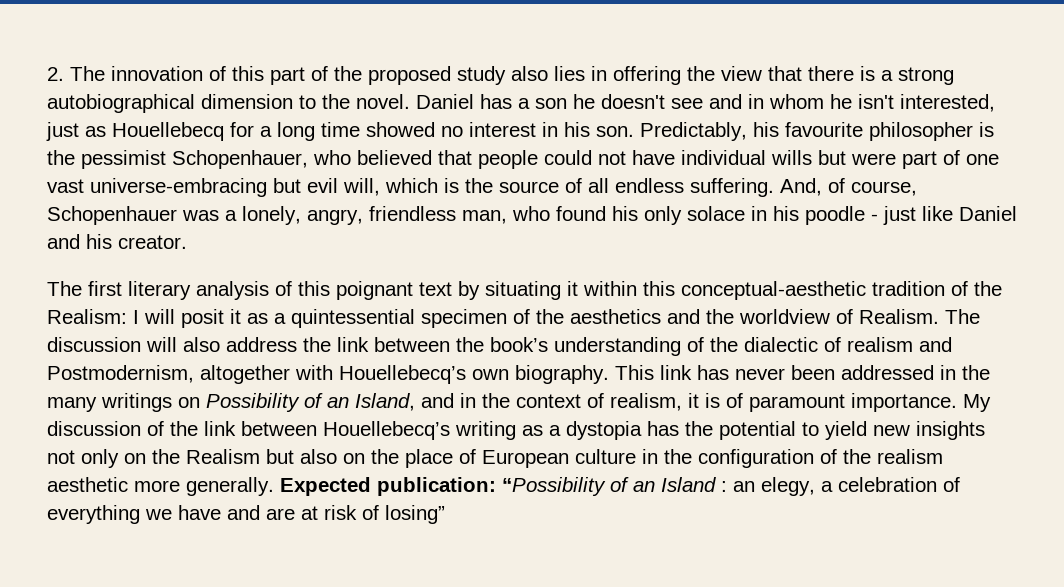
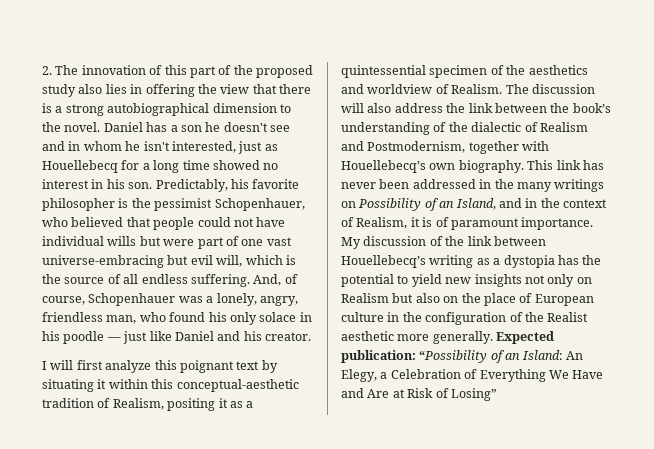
[785,122,863,137] favourite -> [252,179,300,189] favorite
[871,214,878,221] - -> [106,337,121,341] —
[47,281,292,300] The first literary analysis of -> [42,360,152,373] I will first analyze
[974,281,1002,296] [47,309,224,328] the Realism: I will posit -> [112,398,216,411] Realism, positing
[706,309,734,324] the -> (364, 89) none
[847,337,913,352] realism -> [539,122,588,132] Realism
[200,365,290,384] altogether -> [468,141,519,154] together
[610,393,682,411] realism, -> [356,217,408,229] Realism,
[152,449,180,464] the -> (592, 280) none
[877,449,943,464] realism -> [547,312,589,322] Realist
[661,477,960,496] [47,505,445,524] Island : an elegy, a celebration of everything we have and are at risk of losing” -> [521,350,583,360] [341,369,604,382] [341,388,497,401] Island: An Elegy, a Celebration of Everything We Have and Are at Risk of Losing”

